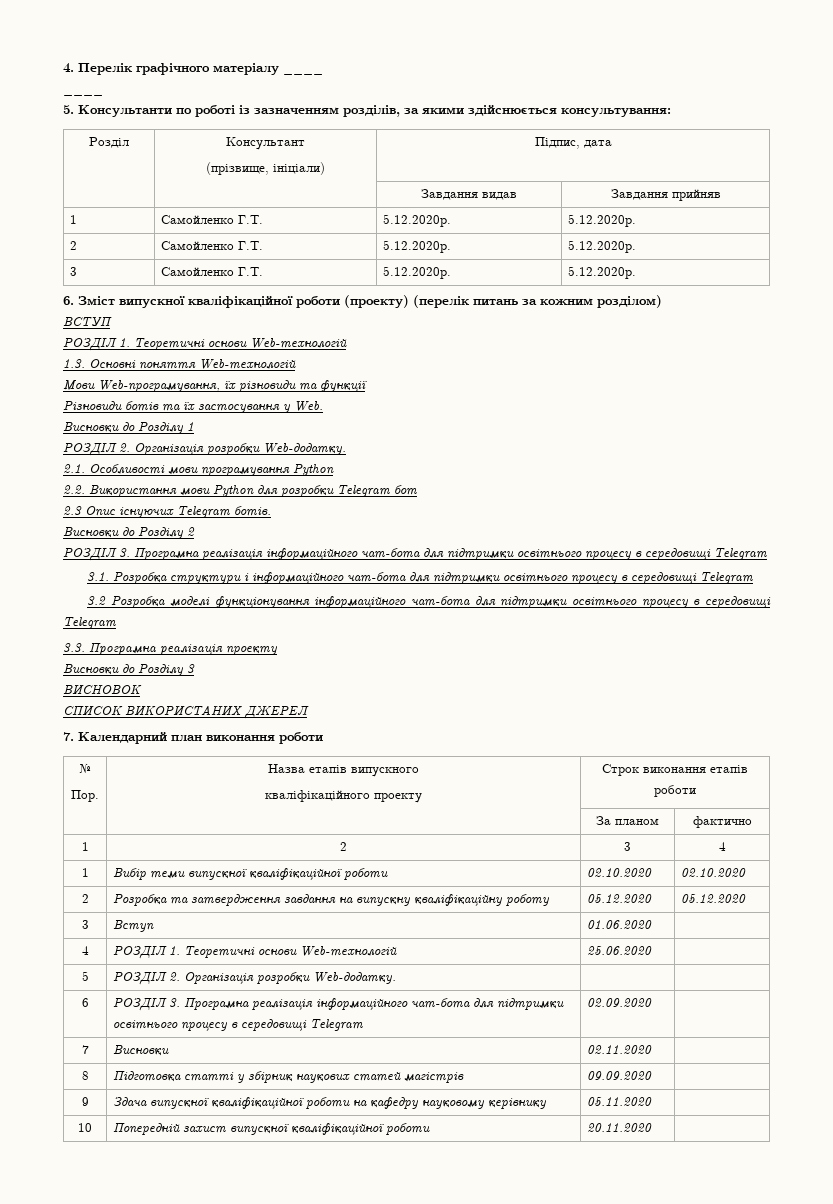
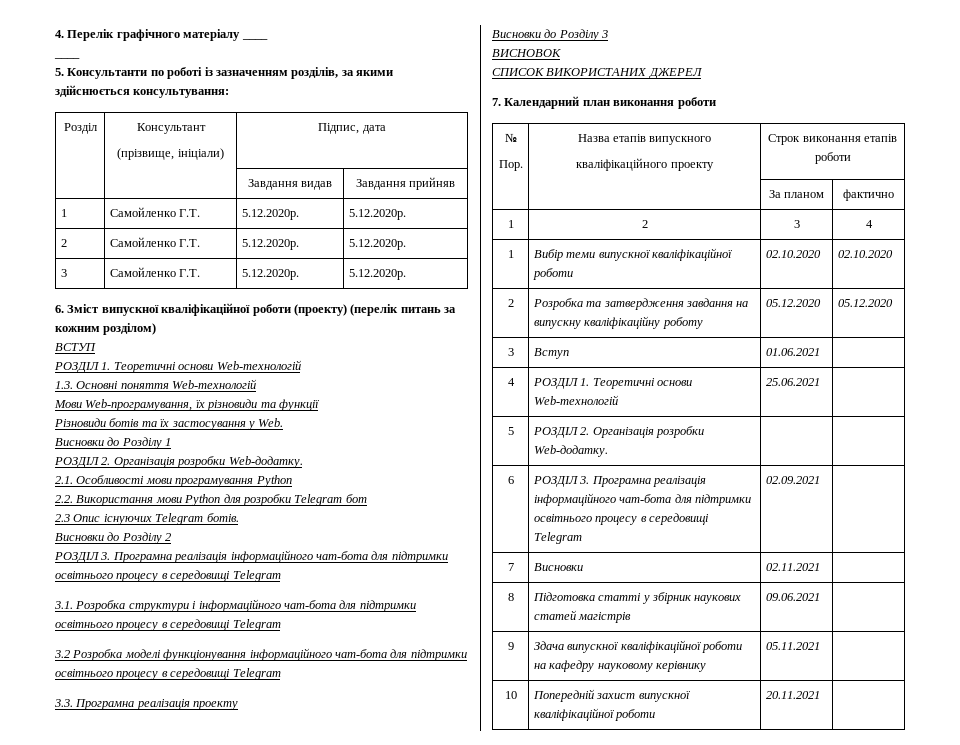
[587,920,653,929] 01.06.2020 -> [765,348,820,356] 01.06.2021
[587,946,653,955] 25.06.2020 -> [765,378,820,386] 25.06.2021
[587,998,653,1007] 02.09.2020 -> [765,476,820,484] 02.09.2021
[587,1045,653,1054] 02.11.2020 -> [765,563,820,571] 02.11.2021
[587,1071,653,1080] 09.09.2020 -> [765,593,820,601] 09.06.2021
[587,1097,653,1106] 05.11.2020 -> [765,642,820,650] 05.11.2021
[587,1123,653,1132] 20.11.2020 -> [765,691,820,699] 20.11.2021

